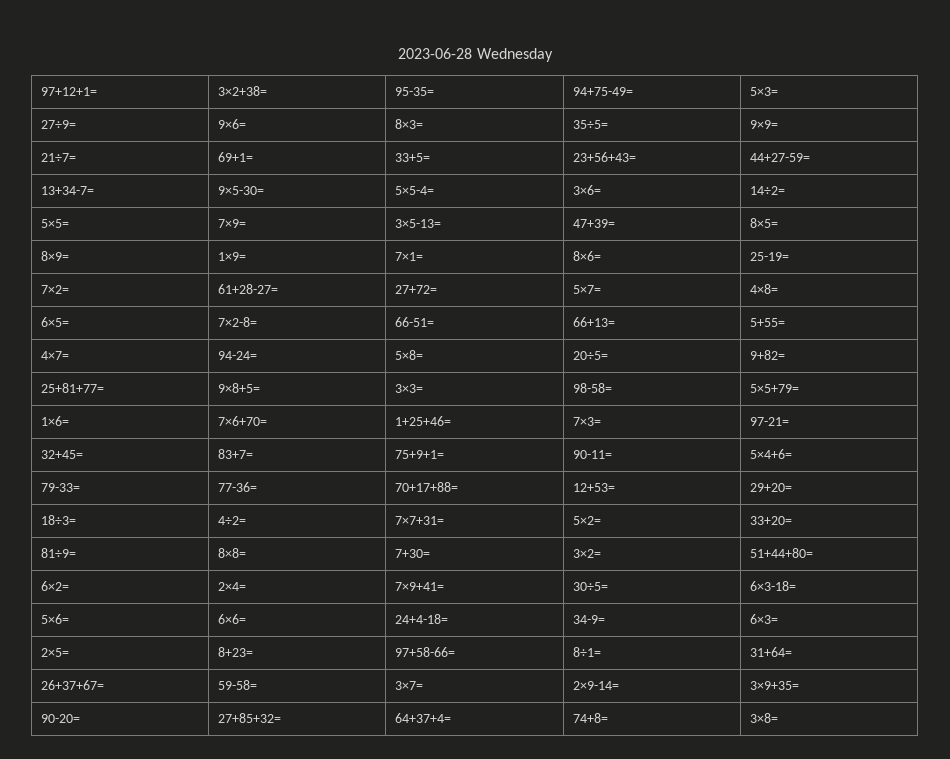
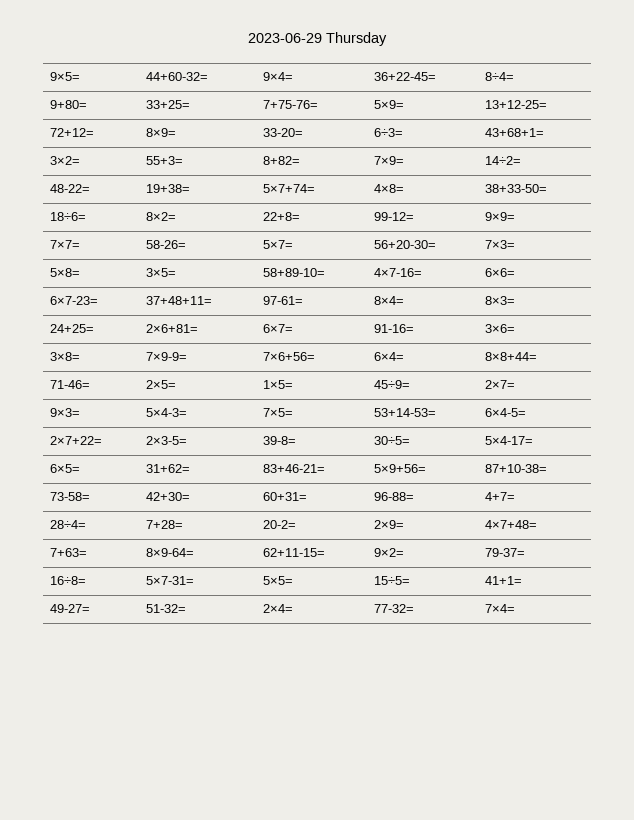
[398,48,553,62] [40,87,97,96] [217,86,267,96] [394,87,434,96] [572,87,633,96] [749,87,778,96] [40,120,76,129] [217,119,246,129] [394,119,423,129] [572,120,608,129] [749,120,778,129] [40,153,76,162] [217,152,253,162] [394,153,430,162] [572,152,636,162] [749,153,810,162] [40,186,94,195] [217,186,264,195] [394,186,434,195] [572,185,601,195] [749,186,785,195] [40,219,69,228] [217,219,246,228] [394,219,441,228] [572,219,615,228] [749,218,778,228] [40,251,69,261] [217,252,246,261] [394,252,423,261] [572,251,601,261] [749,252,789,261] [40,285,69,294] [217,284,278,294] [394,285,437,294] [572,285,601,294] [749,284,778,294] [40,317,69,327] [217,317,257,327] [394,317,434,327] [572,317,615,327] [749,318,785,327] [40,351,69,360] [217,351,257,360] [394,350,423,360] [572,351,608,360] [749,350,785,360] [40,383,104,393] [217,383,260,393] [394,384,423,393] [572,383,612,393] [749,384,799,393] [40,416,69,426] [217,416,267,426] [394,416,451,426] [572,417,601,426] [749,417,789,426] [40,450,83,459] [217,449,253,459] [394,450,444,459] [572,450,612,459] [749,449,792,459] [40,483,80,492] [217,482,257,492] [394,482,458,492] [572,483,615,492] [749,483,792,492] [40,515,76,525] [217,516,246,525] [394,516,444,525] [572,516,601,525] [749,516,792,525] [40,548,76,558] [217,548,246,558] [394,549,430,558] [572,549,601,558] [749,548,813,558] [40,581,69,591] [217,582,246,591] [394,582,444,591] [572,582,608,591] [749,581,796,591] [40,614,69,624] [217,614,246,624] [394,614,448,624] [572,615,605,624] [749,614,778,624] [40,648,69,657] [217,647,253,657] [394,647,455,657] [572,647,601,657] [749,647,792,657] [40,680,104,690] [217,680,257,690] [394,681,423,690] [572,681,619,690] [749,681,799,690] [40,714,80,723] [217,713,281,723] [394,713,451,723] [572,713,608,723] [749,713,778,723] 2023-06-28 Wednesday // 97+12+1= | 3×2+38= | 95-35= | 94+75-49= | 5×3= // 27÷9= | 9×6= | 8×3= | 35÷5= | 9×9= // 21÷7= | 69+1= | 33+5= | 23+56+43= | 44+27-59= // 13+34-7= | 9×5-30= | 5×5-4= | 3×6= | 14÷2= // 5×5= | 7×9= | 3×5-13= | 47+39= | 8×5= // 8×9= | 1×9= | 7×1= | 8×6= | 25-19= // 7×2= | 61+28-27= | 27+72= | 5×7= | 4×8= // 6×5= | 7×2-8= | 66-51= | 66+13= | 5+55= // 4×7= | 94-24= | 5×8= | 20÷5= | 9+82= // 25+81+77= | 9×8+5= | 3×3= | 98-58= | 5×5+79= // 1×6= | 7×6+70= | 1+25+46= | 7×3= | 97-21= // 32+45= | 83+7= | 75+9+1= | 90-11= | 5×4+6= // 79-33= | 77-36= | 70+17+88= | 12+53= | 29+20= // 18÷3= | 4÷2= | 7×7+31= | 5×2= | 33+20= // 81÷9= | 8×8= | 7+30= | 3×2= | 51+44+80= // 6×2= | 2×4= | 7×9+41= | 30÷5= | 6×3-18= // 5×6= | 6×6= | 24+4-18= | 34-9= | 6×3= // 2×5= | 8+23= | 97+58-66= | 8÷1= | 31+64= // 26+37+67= | 59-58= | 3×7= | 2×9-14= | 3×9+35= // 90-20= | 27+85+32= | 64+37+4= | 74+8= | 3×8= -> [248,32,387,46] [49,72,80,81] [145,72,208,81] [262,72,293,81] [373,72,436,81] [484,72,514,81] [49,100,87,109] [145,100,190,109] [262,100,318,109] [373,100,404,109] [484,100,547,109] [49,128,94,137] [145,128,176,137] [262,128,303,137] [373,128,403,137] [484,128,544,137] [49,156,80,165] [145,156,183,165] [262,156,300,165] [373,156,404,165] [484,156,521,165] [49,184,90,193] [145,184,190,193] [262,184,315,193] [373,184,404,193] [484,184,547,193] [49,212,86,221] [145,212,176,221] [262,212,300,221] [373,212,414,221] [484,212,515,221] [49,240,80,249] [145,240,186,249] [262,240,293,249] [373,240,436,249] [484,240,515,249] [49,268,80,277] [145,268,176,277] [262,268,325,277] [373,268,422,277] [484,268,515,277] [49,296,98,305] [145,296,212,305] [262,296,303,305] [373,296,404,305] [484,296,515,305] [49,324,94,333] [145,324,198,333] [262,324,293,333] [373,324,414,333] [484,324,515,333] [49,352,80,361] [145,352,187,361] [262,352,315,361] [373,352,404,361] [484,352,537,361] [49,380,90,389] [145,380,176,389] [262,380,293,389] [373,380,410,389] [484,380,515,389] [49,408,80,417] [145,408,187,417] [262,408,293,417] [373,408,436,417] [484,408,526,417] [49,436,102,445] [145,436,187,445] [262,436,296,445] [373,436,410,445] [484,436,533,445] [49,464,80,473] [145,464,190,473] [262,464,325,473] [373,464,426,473] [484,464,547,473] [49,492,90,501] [145,492,190,501] [262,492,307,501] [373,492,414,501] [484,492,515,501] [49,520,86,529] [145,520,183,529] [262,520,296,529] [373,520,404,529] [484,520,537,529] [49,548,87,557] [145,548,194,557] [262,548,325,557] [373,548,404,557] [484,548,525,557] [49,576,86,585] [145,576,194,585] [262,576,293,585] [373,576,410,585] [484,576,522,585] [49,604,90,613] [145,604,186,613] [262,604,293,613] [373,604,414,613] [484,604,515,613] 2023-06-29 Thursday // 9×5= | 44+60-32= | 9×4= | 36+22-45= | 8÷4= // 9+80= | 33+25= | 7+75-76= | 5×9= | 13+12-25= // 72+12= | 8×9= | 33-20= | 6÷3= | 43+68+1= // 3×2= | 55+3= | 8+82= | 7×9= | 14÷2= // 48-22= | 19+38= | 5×7+74= | 4×8= | 38+33-50= // 18÷6= | 8×2= | 22+8= | 99-12= | 9×9= // 7×7= | 58-26= | 5×7= | 56+20-30= | 7×3= // 5×8= | 3×5= | 58+89-10= | 4×7-16= | 6×6= // 6×7-23= | 37+48+11= | 97-61= | 8×4= | 8×3= // 24+25= | 2×6+81= | 6×7= | 91-16= | 3×6= // 3×8= | 7×9-9= | 7×6+56= | 6×4= | 8×8+44= // 71-46= | 2×5= | 1×5= | 45÷9= | 2×7= // 9×3= | 5×4-3= | 7×5= | 53+14-53= | 6×4-5= // 2×7+22= | 2×3-5= | 39-8= | 30÷5= | 5×4-17= // 6×5= | 31+62= | 83+46-21= | 5×9+56= | 87+10-38= // 73-58= | 42+30= | 60+31= | 96-88= | 4+7= // 28÷4= | 7+28= | 20-2= | 2×9= | 4×7+48= // 7+63= | 8×9-64= | 62+11-15= | 9×2= | 79-37= // 16÷8= | 5×7-31= | 5×5= | 15÷5= | 41+1= // 49-27= | 51-32= | 2×4= | 77-32= | 7×4=

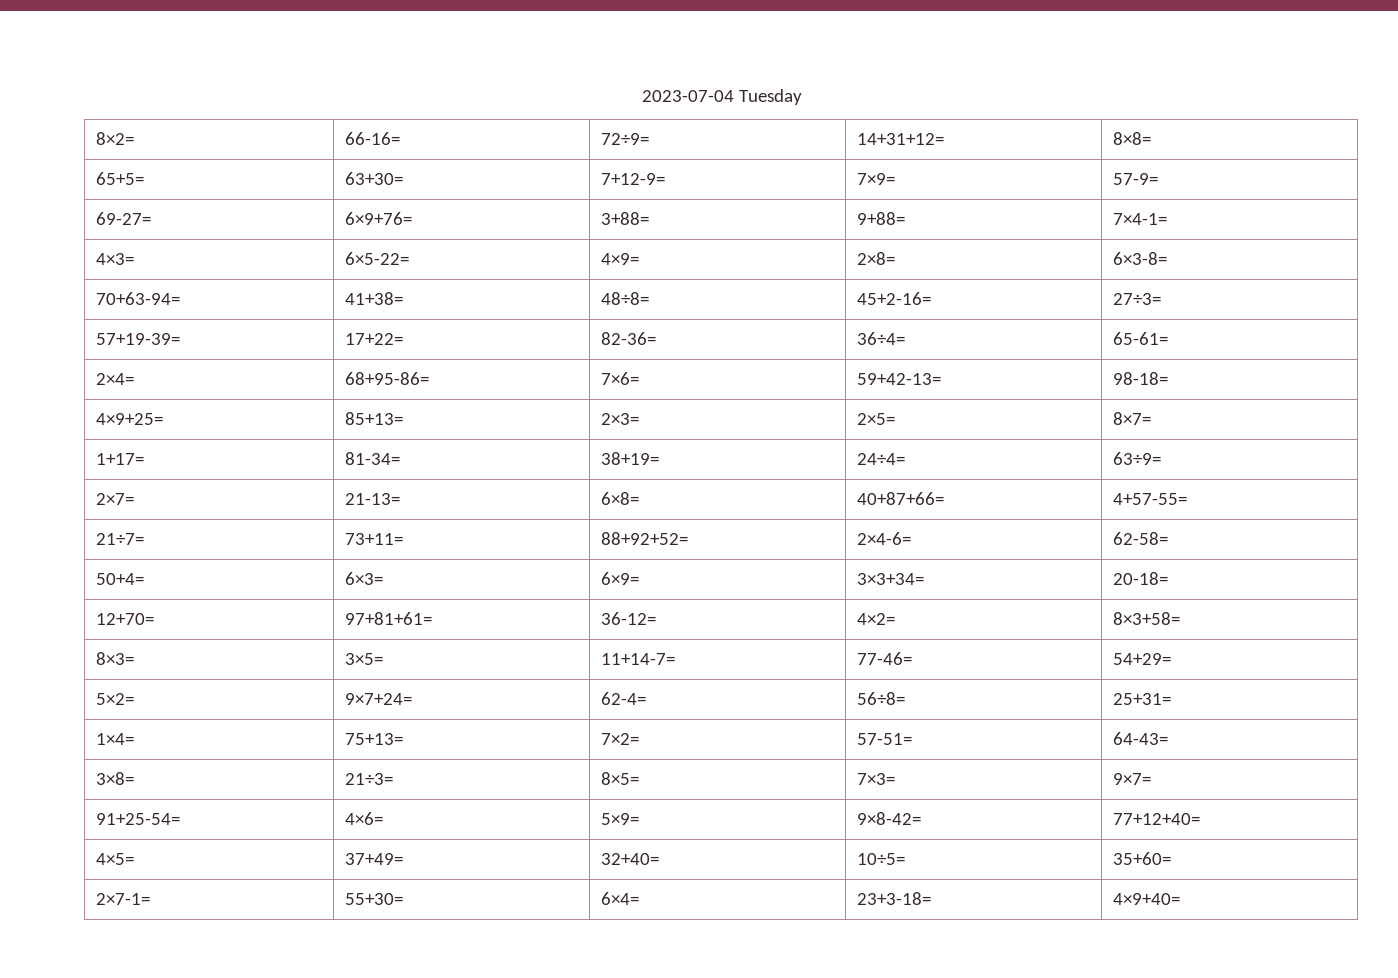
[248,32,387,46] [49,72,80,81] [145,72,208,81] [262,72,293,81] [373,72,436,81] [484,72,514,81] [49,100,87,109] [145,100,190,109] [262,100,318,109] [373,100,404,109] [484,100,547,109] [49,128,94,137] [145,128,176,137] [262,128,303,137] [373,128,403,137] [484,128,544,137] [49,156,80,165] [145,156,183,165] [262,156,300,165] [373,156,404,165] [484,156,521,165] [49,184,90,193] [145,184,190,193] [262,184,315,193] [373,184,404,193] [484,184,547,193] [49,212,86,221] [145,212,176,221] [262,212,300,221] [373,212,414,221] [484,212,515,221] [49,240,80,249] [145,240,186,249] [262,240,293,249] [373,240,436,249] [484,240,515,249] [49,268,80,277] [145,268,176,277] [262,268,325,277] [373,268,422,277] [484,268,515,277] [49,296,98,305] [145,296,212,305] [262,296,303,305] [373,296,404,305] [484,296,515,305] [49,324,94,333] [145,324,198,333] [262,324,293,333] [373,324,414,333] [484,324,515,333] [49,352,80,361] [145,352,187,361] [262,352,315,361] [373,352,404,361] [484,352,537,361] [49,380,90,389] [145,380,176,389] [262,380,293,389] [373,380,410,389] [484,380,515,389] [49,408,80,417] [145,408,187,417] [262,408,293,417] [373,408,436,417] [484,408,526,417] [49,436,102,445] [145,436,187,445] [262,436,296,445] [373,436,410,445] [484,436,533,445] [49,464,80,473] [145,464,190,473] [262,464,325,473] [373,464,426,473] [484,464,547,473] [49,492,90,501] [145,492,190,501] [262,492,307,501] [373,492,414,501] [484,492,515,501] [49,520,86,529] [145,520,183,529] [262,520,296,529] [373,520,404,529] [484,520,537,529] [49,548,87,557] [145,548,194,557] [262,548,325,557] [373,548,404,557] [484,548,525,557] [49,576,86,585] [145,576,194,585] [262,576,293,585] [373,576,410,585] [484,576,522,585] [49,604,90,613] [145,604,186,613] [262,604,293,613] [373,604,414,613] [484,604,515,613] 2023-06-29 Thursday // 9×5= | 44+60-32= | 9×4= | 36+22-45= | 8÷4= // 9+80= | 33+25= | 7+75-76= | 5×9= | 13+12-25= // 72+12= | 8×9= | 33-20= | 6÷3= | 43+68+1= // 3×2= | 55+3= | 8+82= | 7×9= | 14÷2= // 48-22= | 19+38= | 5×7+74= | 4×8= | 38+33-50= // 18÷6= | 8×2= | 22+8= | 99-12= | 9×9= // 7×7= | 58-26= | 5×7= | 56+20-30= | 7×3= // 5×8= | 3×5= | 58+89-10= | 4×7-16= | 6×6= // 6×7-23= | 37+48+11= | 97-61= | 8×4= | 8×3= // 24+25= | 2×6+81= | 6×7= | 91-16= | 3×6= // 3×8= | 7×9-9= | 7×6+56= | 6×4= | 8×8+44= // 71-46= | 2×5= | 1×5= | 45÷9= | 2×7= // 9×3= | 5×4-3= | 7×5= | 53+14-53= | 6×4-5= // 2×7+22= | 2×3-5= | 39-8= | 30÷5= | 5×4-17= // 6×5= | 31+62= | 83+46-21= | 5×9+56= | 87+10-38= // 73-58= | 42+30= | 60+31= | 96-88= | 4+7= // 28÷4= | 7+28= | 20-2= | 2×9= | 4×7+48= // 7+63= | 8×9-64= | 62+11-15= | 9×2= | 79-37= // 16÷8= | 5×7-31= | 5×5= | 15÷5= | 41+1= // 49-27= | 51-32= | 2×4= | 77-32= | 7×4= -> [641,89,802,105] [95,132,134,145] [344,132,400,145] [600,133,649,145] [856,133,944,145] [1112,132,1151,145] [95,172,144,185] [344,172,403,185] [600,173,665,185] [856,173,895,185] [1112,173,1158,185] [95,212,151,225] [344,212,412,225] [600,212,649,225] [856,212,905,225] [1112,213,1167,225] [95,253,134,265] [344,252,409,265] [600,253,639,265] [856,252,895,265] [1112,252,1167,265] [95,292,180,305] [344,292,403,305] [600,292,649,305] [856,292,931,305] [1112,293,1161,305] [95,333,180,345] [344,333,403,345] [600,332,656,345] [856,332,905,345] [1112,332,1168,345] [95,373,134,385] [344,372,429,385] [600,372,639,385] [856,373,941,385] [1112,372,1168,385] [95,413,163,425] [344,412,403,425] [600,413,639,425] [856,413,895,425] [1112,412,1151,425] [95,453,144,465] [344,452,400,465] [600,452,659,465] [856,453,905,465] [1112,452,1161,465] [95,493,134,505] [344,493,400,505] [600,492,639,505] [856,492,944,505] [1112,493,1187,505] [95,533,144,545] [344,533,403,545] [600,532,688,545] [856,532,911,545] [1112,532,1168,545] [95,573,144,585] [344,572,383,585] [600,572,639,585] [856,573,924,585] [1112,572,1168,585] [95,613,154,625] [344,612,432,625] [600,612,656,625] [856,613,895,625] [1112,612,1180,625] [95,652,134,665] [344,653,383,665] [600,653,675,665] [856,652,912,665] [1112,653,1171,665] [95,693,134,705] [344,693,412,705] [600,692,646,705] [856,692,905,705] [1112,693,1171,705] [95,733,134,745] [344,733,403,745] [600,733,639,745] [856,733,912,745] [1112,732,1168,745] [95,772,134,785] [344,773,393,785] [600,772,639,785] [856,773,895,785] [1112,773,1151,785] [95,813,180,825] [344,812,383,825] [600,813,639,825] [856,812,921,825] [1112,813,1200,825] [95,853,134,865] [344,853,403,865] [600,853,659,865] [856,853,905,865] [1112,852,1171,865] [95,893,150,905] [344,893,403,905] [600,892,639,905] [856,892,931,905] [1112,893,1180,905] 2023-07-04 Tuesday // 8×2= | 66-16= | 72÷9= | 14+31+12= | 8×8= // 65+5= | 63+30= | 7+12-9= | 7×9= | 57-9= // 69-27= | 6×9+76= | 3+88= | 9+88= | 7×4-1= // 4×3= | 6×5-22= | 4×9= | 2×8= | 6×3-8= // 70+63-94= | 41+38= | 48÷8= | 45+2-16= | 27÷3= // 57+19-39= | 17+22= | 82-36= | 36÷4= | 65-61= // 2×4= | 68+95-86= | 7×6= | 59+42-13= | 98-18= // 4×9+25= | 85+13= | 2×3= | 2×5= | 8×7= // 1+17= | 81-34= | 38+19= | 24÷4= | 63÷9= // 2×7= | 21-13= | 6×8= | 40+87+66= | 4+57-55= // 21÷7= | 73+11= | 88+92+52= | 2×4-6= | 62-58= // 50+4= | 6×3= | 6×9= | 3×3+34= | 20-18= // 12+70= | 97+81+61= | 36-12= | 4×2= | 8×3+58= // 8×3= | 3×5= | 11+14-7= | 77-46= | 54+29= // 5×2= | 9×7+24= | 62-4= | 56÷8= | 25+31= // 1×4= | 75+13= | 7×2= | 57-51= | 64-43= // 3×8= | 21÷3= | 8×5= | 7×3= | 9×7= // 91+25-54= | 4×6= | 5×9= | 9×8-42= | 77+12+40= // 4×5= | 37+49= | 32+40= | 10÷5= | 35+60= // 2×7-1= | 55+30= | 6×4= | 23+3-18= | 4×9+40=

